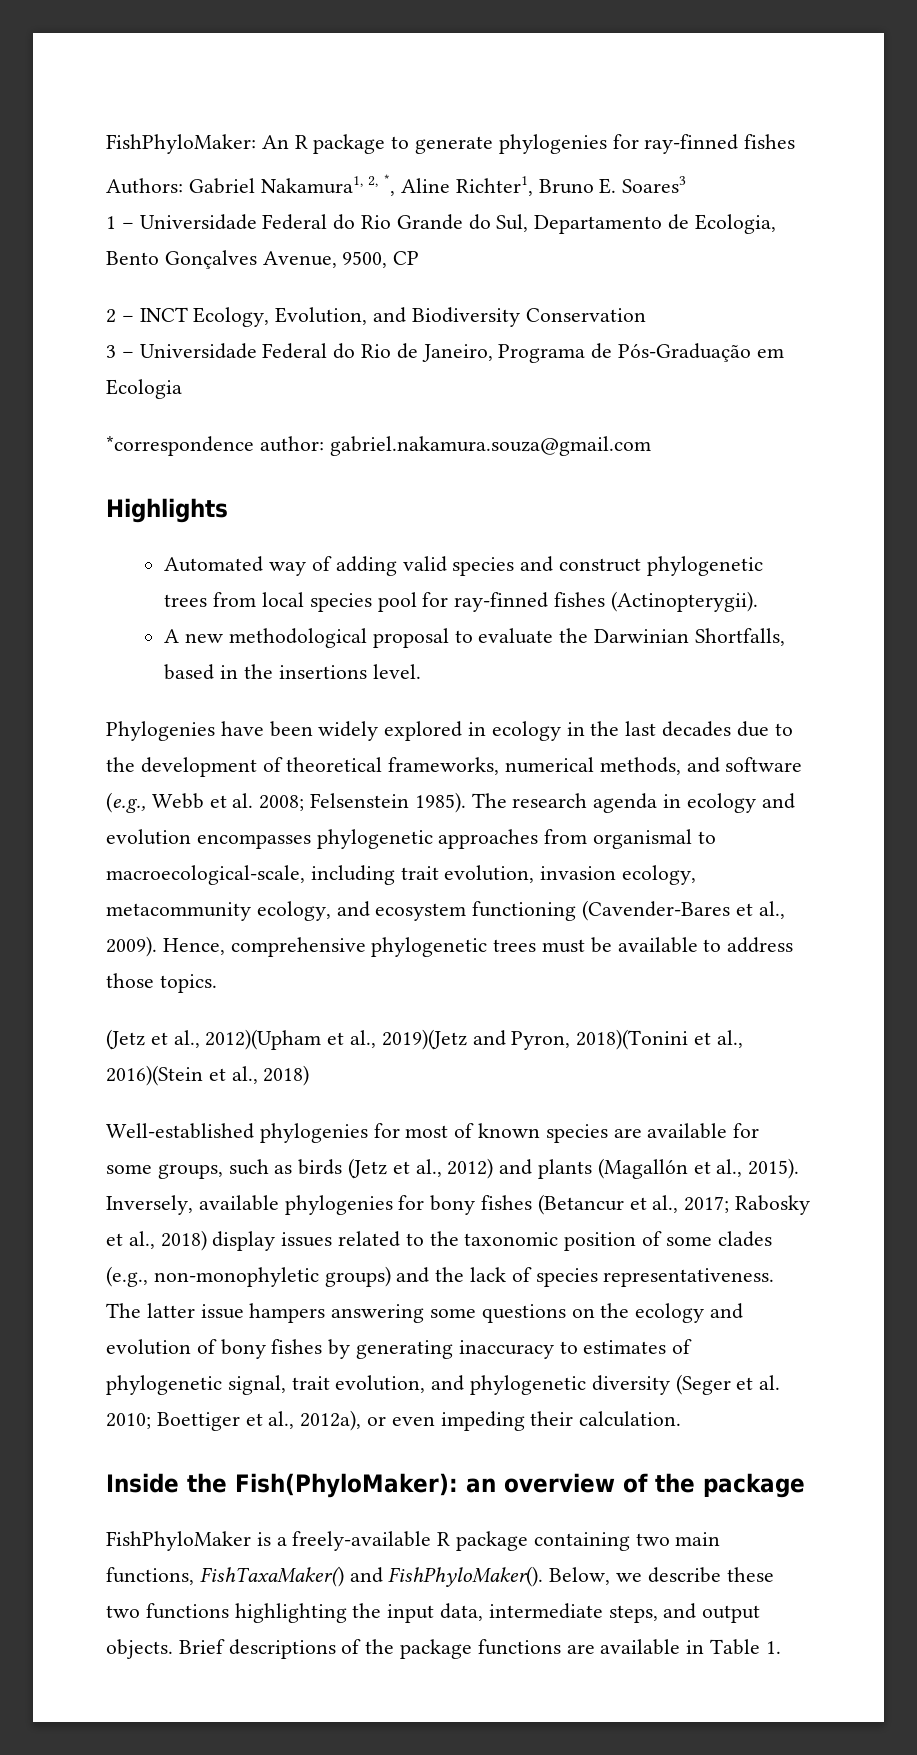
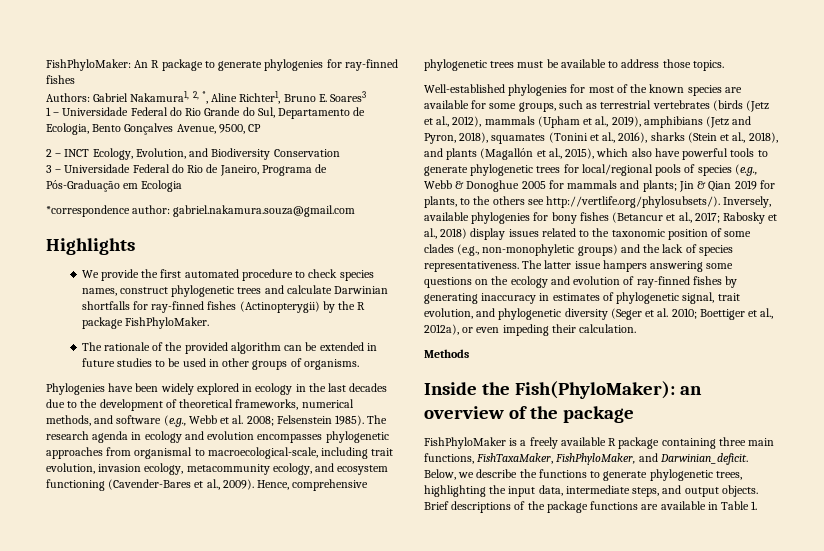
[164,556,763,576] [164,591,758,612] [164,628,785,648] [164,664,421,680] Automated way of adding valid species and construct phylogenetic trees from local species pool for ray-finned fishes (Actinopterygii). // A new methodological proposal to evaluate the Darwinian Shortfalls, based in the insertions level. -> [81,269,374,281] [81,285,389,297] [81,301,366,313] [81,317,209,329] [81,342,377,354] [81,358,359,370] We provide the first automated procedure to check species names, construct phylogenetic trees and calculate Darwinian shortfalls for ray-finned fishes (Actinopterygii) by the R package FishPhyloMaker. // The rationale of the provided algorithm can be extended in future studies to be used in other groups of organisms.
[106,1029,743,1050] [106,1065,310,1086] // (Jetz et al., 2012)(Upham et al., 2019)(Jetz and Pyron, 2018)(Tonini et al., 2016)(Stein et al., 2018) -> (724, 65) none
(475, 1130) none -> [630,84,648,93] the
[298,1158,494,1179] birds (Jetz et al., 2012) -> [600,100,770,112] [424,116,752,128] [424,132,778,144] terrestrial vertebrates (birds (Jetz et al., 2012), mammals (Upham et al., 2019), amphibians (Jetz and Pyron, 2018), squamates (Tonini et al., 2016), sharks (Stein et al., 2018),
[748,1158,800,1179] 2015). -> [565,148,768,160] [424,164,757,176] [424,180,775,192] [424,196,721,208] 2015), which also have powerful tools to generate phylogenetic trees for local/regional pools of species (e.g., Webb & Donoghue 2005 for mammals and plants; Jin & Qian 2019 for plants, to the others see http://vertlife.org/phylosubsets/).
[220,1339,266,1359] bony -> [636,276,690,288] ray-finned
[559,1341,578,1354] to -> [539,293,550,301] in
(682, 1419) none -> [424,349,469,358] // Methods
[292,1531,432,1551] freely-available -> [529,437,606,449] freely available
[635,1533,670,1546] two -> [718,437,746,446] three
[199,1566,774,1587] [106,1603,229,1619] FishTaxaMaker() and FishPhyloMaker(). Below, we describe these two functions -> [476,453,748,465] [424,469,742,481] FishTaxaMaker, FishPhyloMaker, and Darwinian_deficit. Below, we describe the functions to generate phylogenetic trees,

